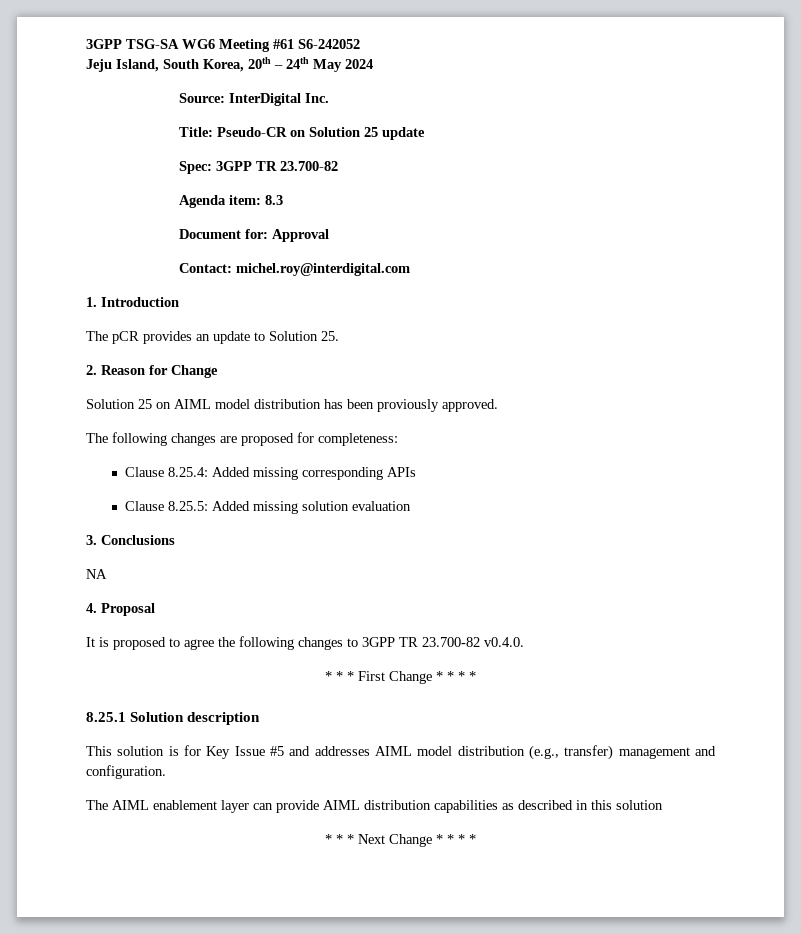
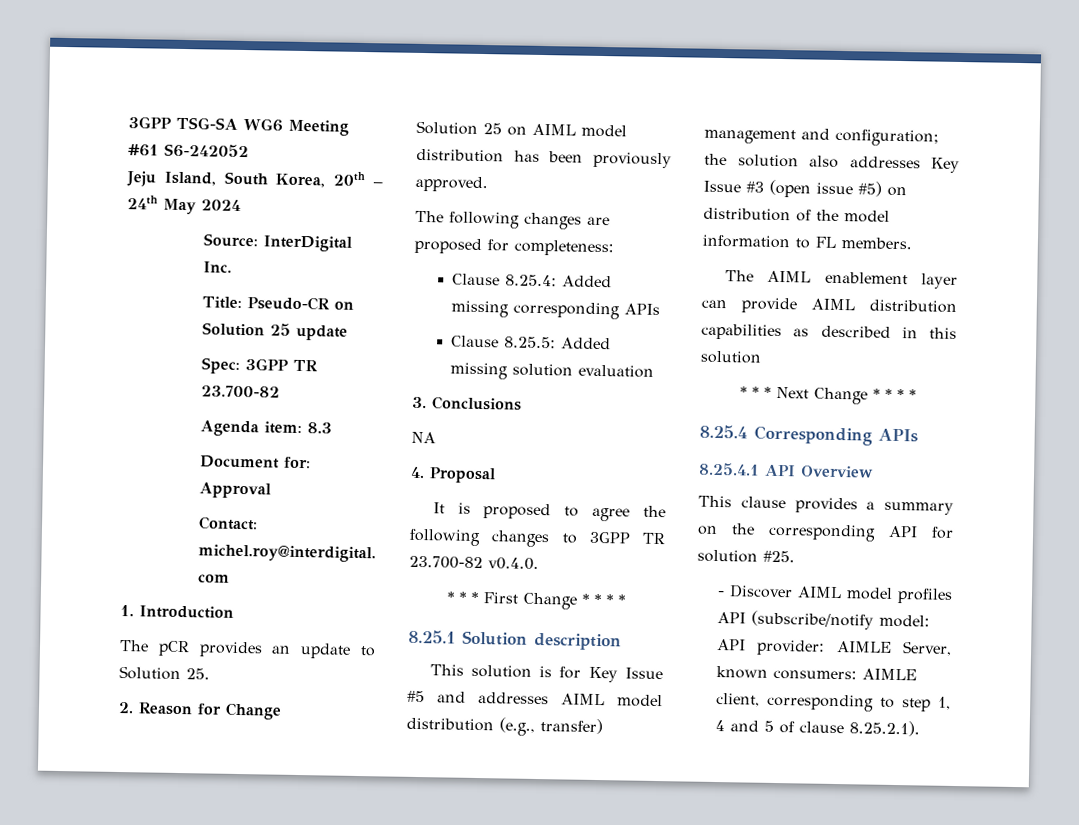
[86,765,166,779] configuration. -> [835,128,939,147] [704,153,960,173] [703,179,907,198] [703,207,890,223] [702,234,912,250] configuration; the solution also addresses Key Issue #3 (open issue #5) on distribution of the model information to FL members.
(476, 839) none -> [699,424,918,446] [698,462,874,478] [698,495,954,515] [697,523,954,542] [697,549,795,563] [716,584,953,604] [716,610,930,630] [716,638,952,656] [715,665,917,681] [715,692,951,712] [714,719,920,737] // 8.25.4 Corresponding APIs // 8.25.4.1 API Overview // This clause provides a summary on the corresponding API for solution #25. // - Discover AIML model profiles API (subscribe/notify model: API provider: AIMLE Server, known consumers: AIMLE client, corresponding to step 1, 4 and 5 of clause 8.25.2.1).

